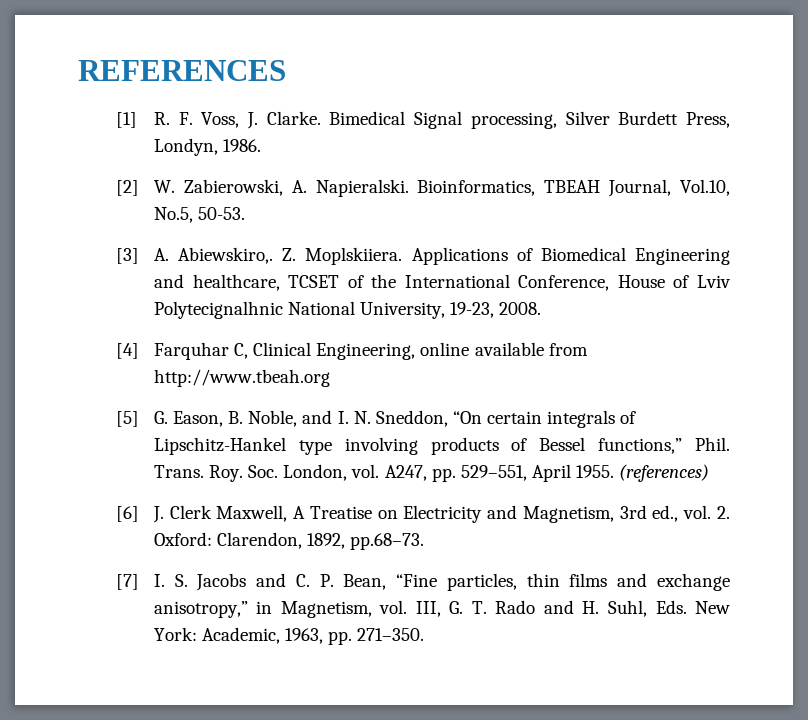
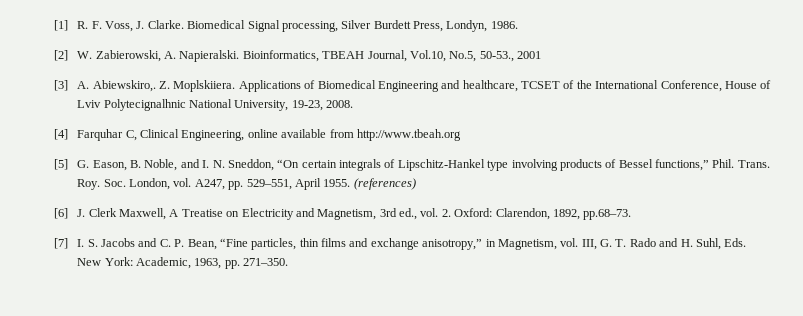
[78,60,286,81] REFERENCES // -> (54, 25) none
[329,111,406,125] Bimedical -> [187,20,246,29] Biomedical
[198,207,246,220] 50-53. -> [479,51,542,62] 50-53., 2001

